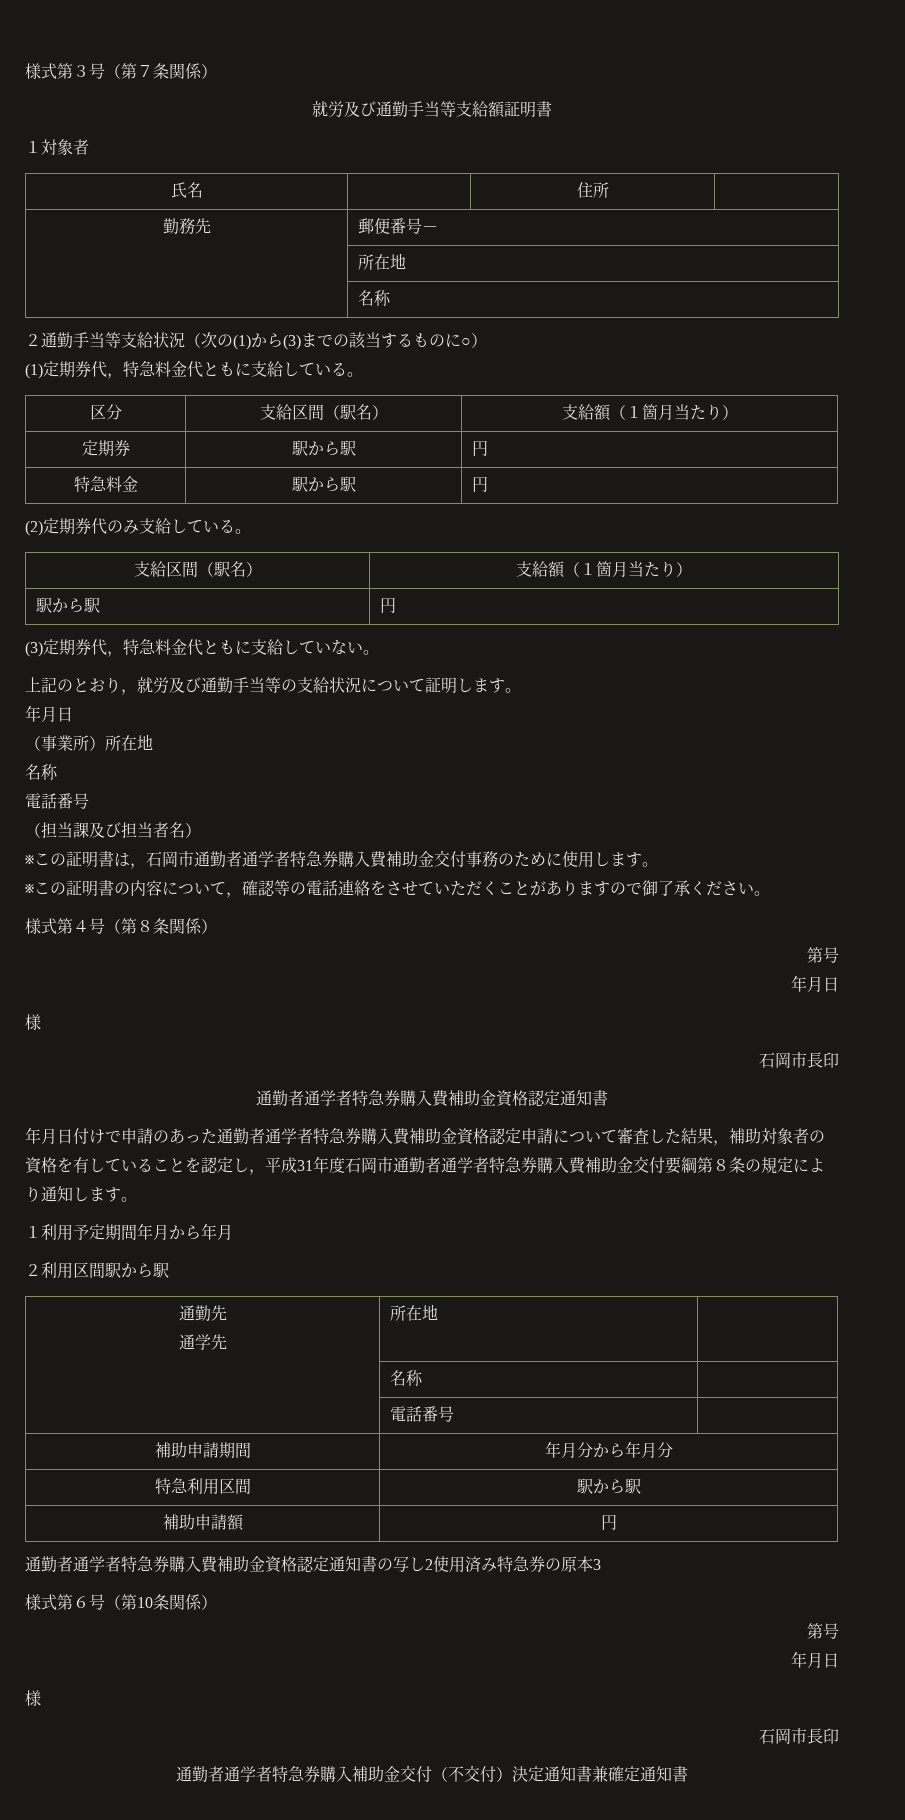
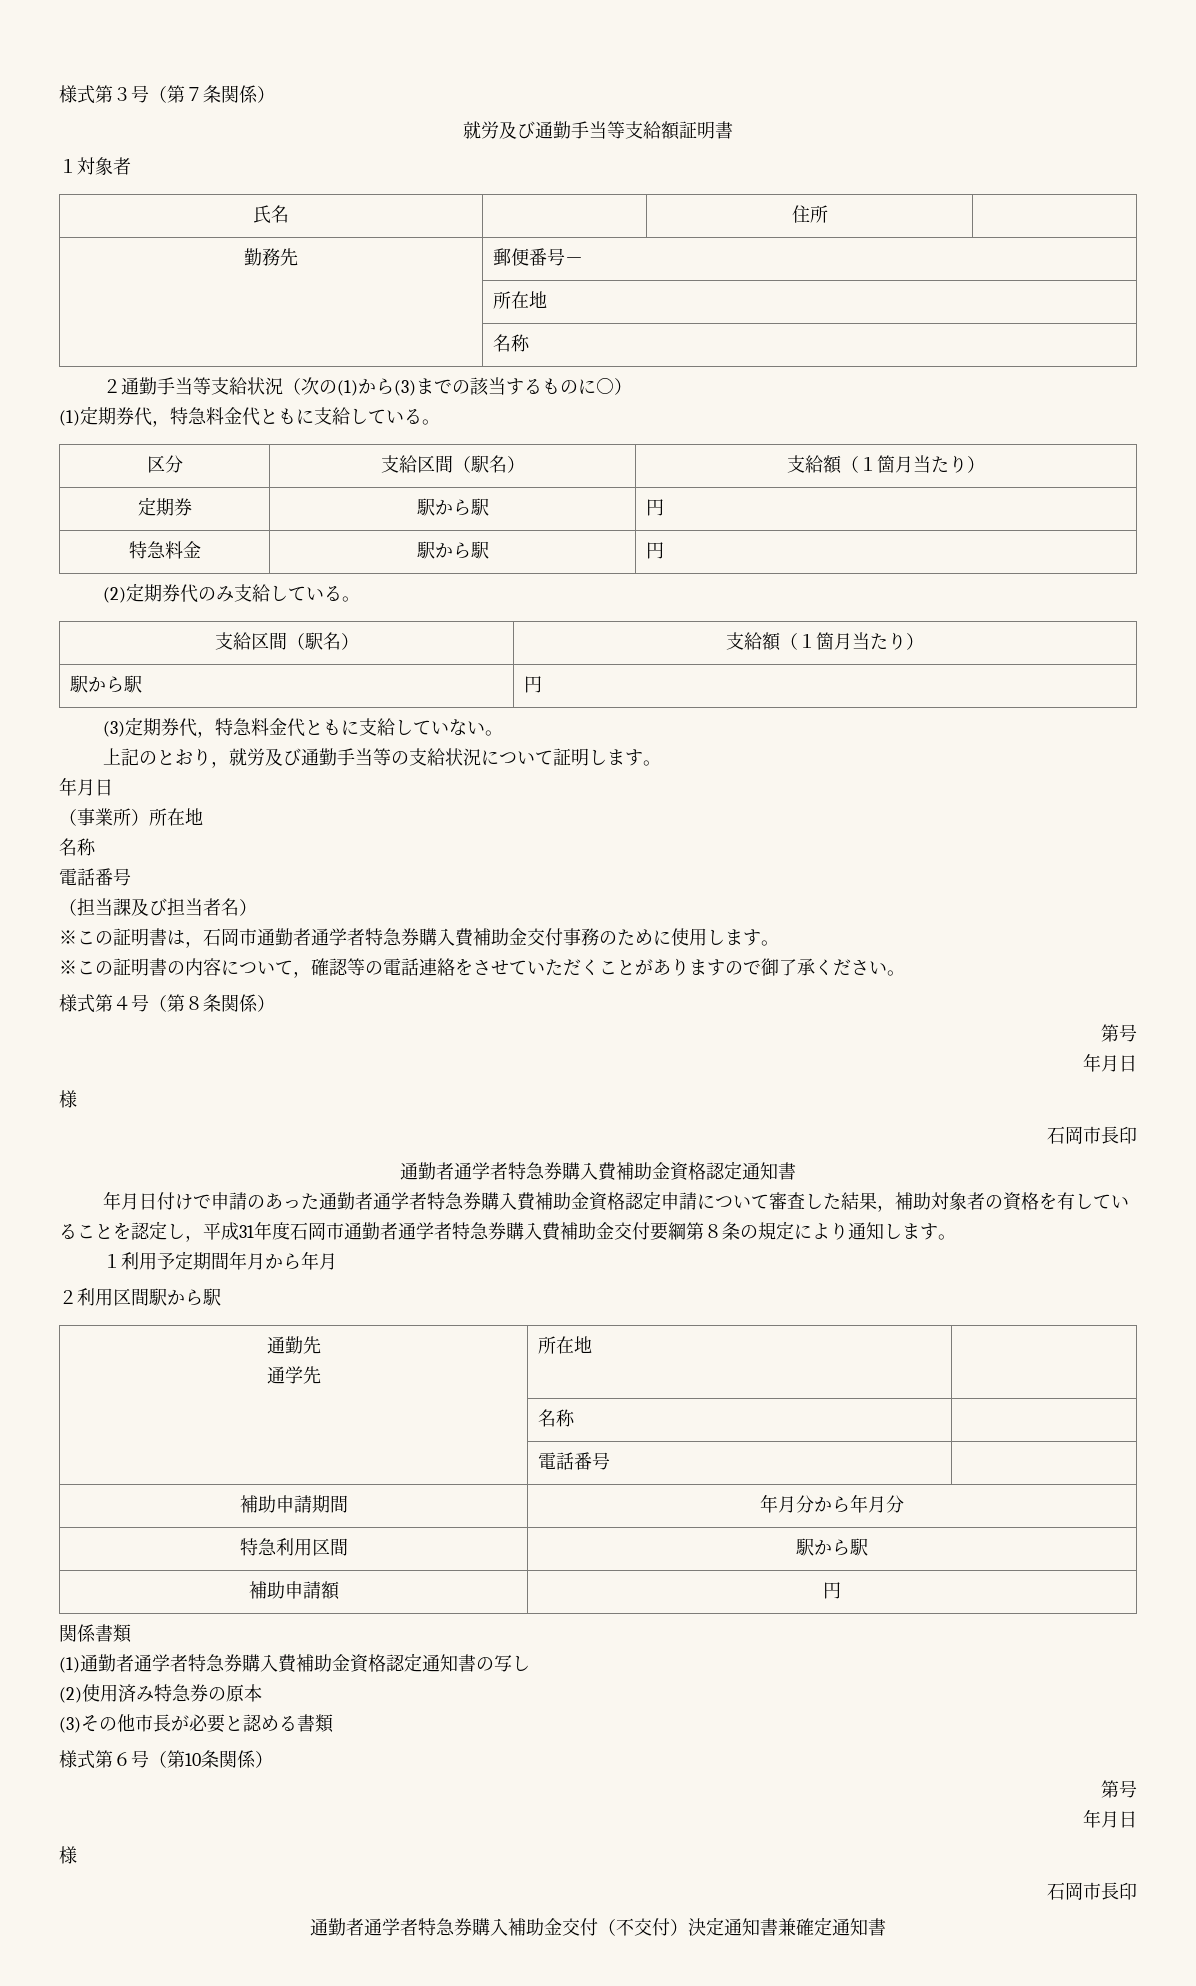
(617, 1522) none -> [59,1624,132,1643] [59,1657,80,1673] 関係書類 // (1)
[425,1559,433,1570] 2 -> [59,1687,82,1703] // (2)
[593,1559,601,1570] 3 -> [59,1714,334,1733] // (3)その他市長が必要と認める書類

